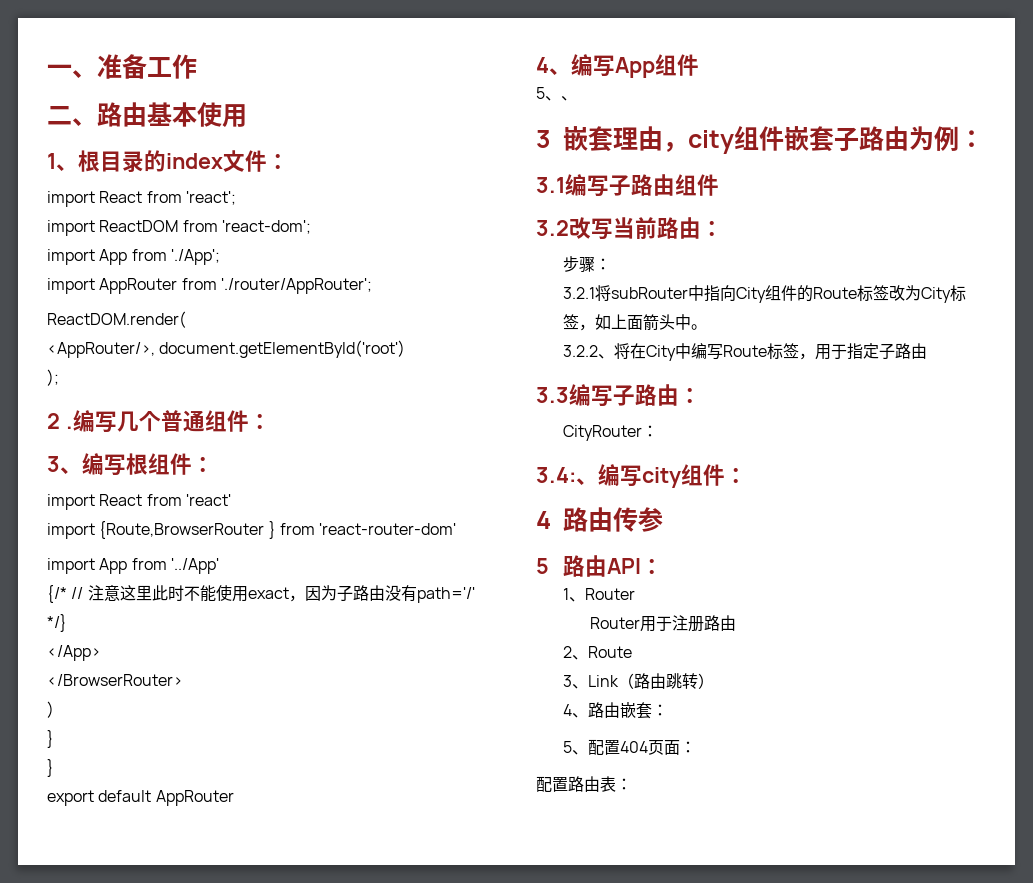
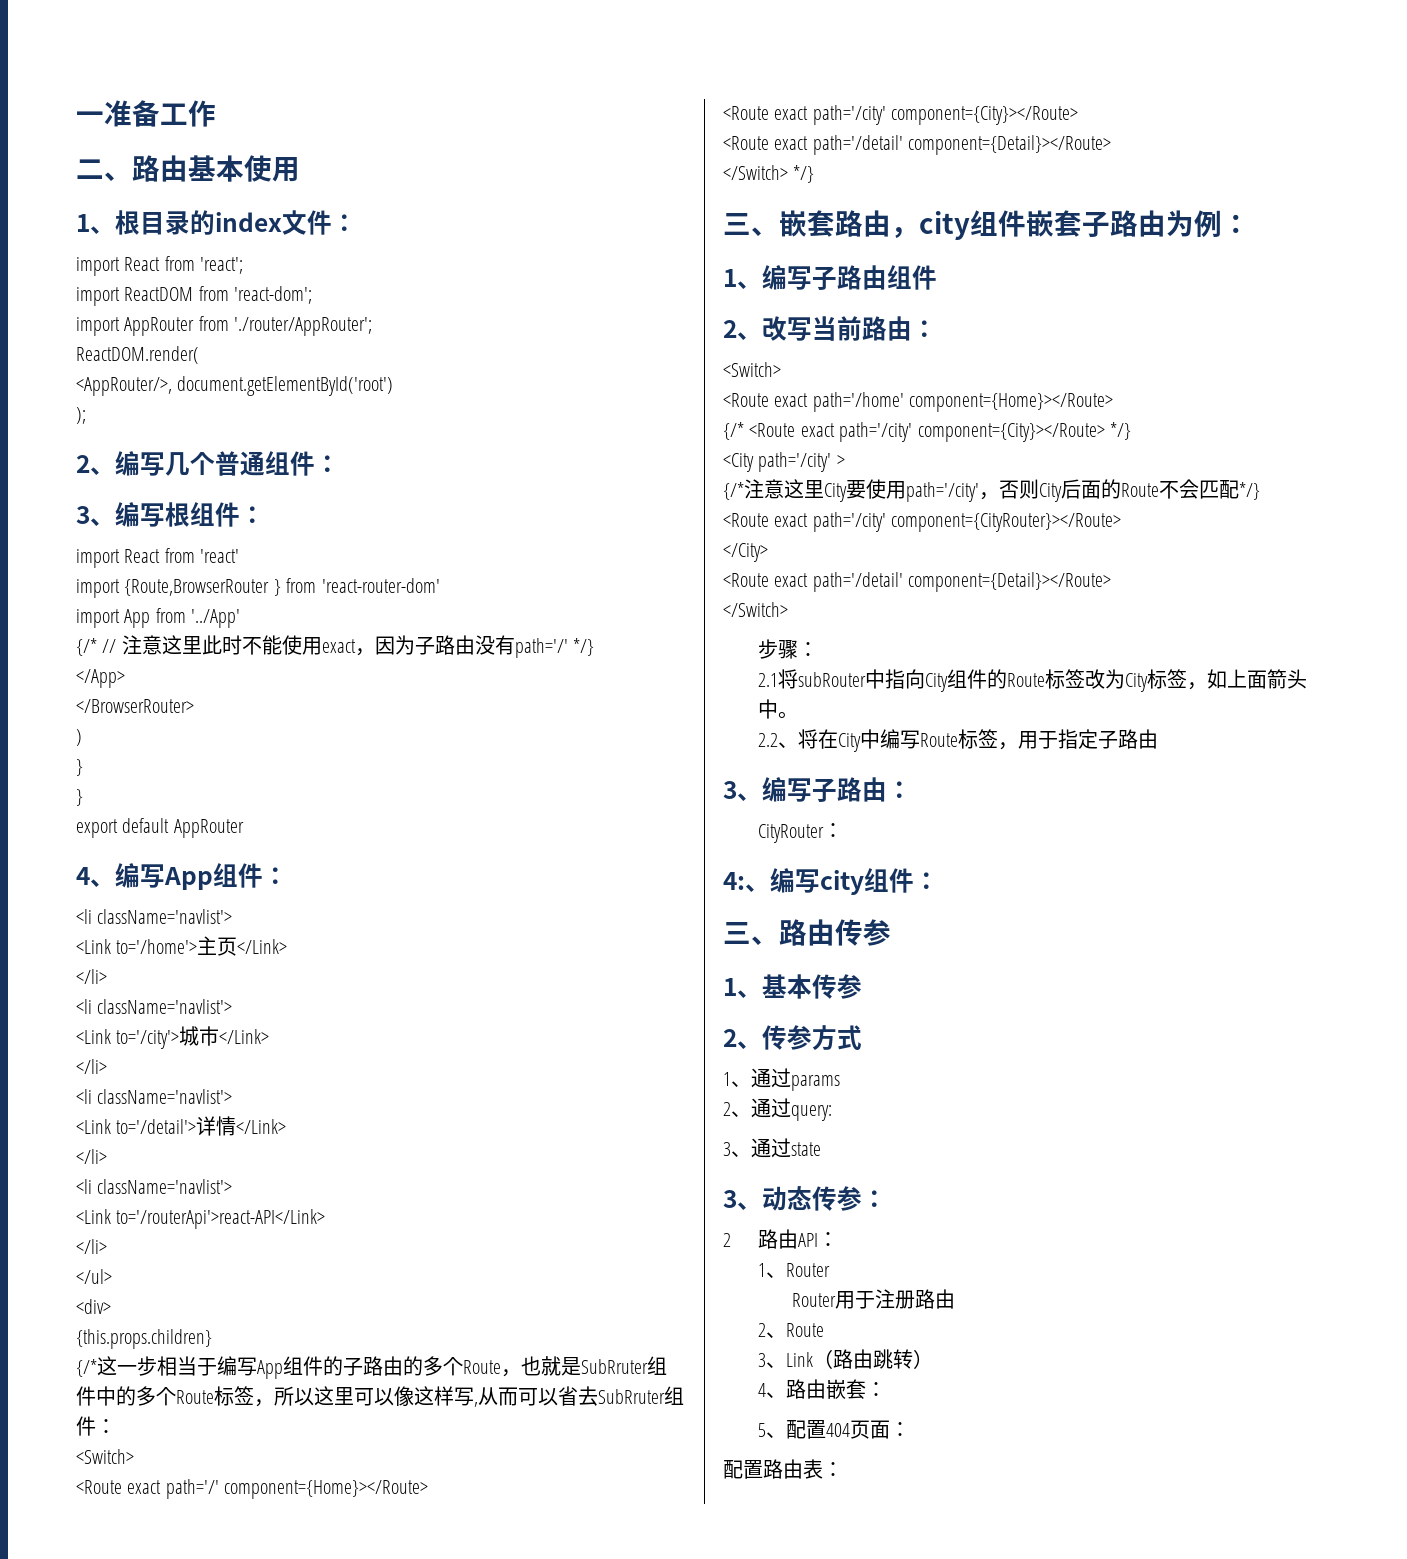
[47,64,97,78] 一、 -> [76,111,104,124] 一
[47,249,220,265] // import App from './App'; -> (313, 295) none
[65,426,73,429] . -> [90,467,115,475] 、
[536,87,577,101] [536,126,639,152] // 5、、 // 3嵌套理 -> [263,867,288,885] [76,909,233,924] [76,936,288,956] [76,969,107,984] [76,999,233,1014] [76,1026,270,1049] [76,1059,107,1074] [76,1089,233,1104] [76,1116,287,1136] [76,1149,107,1164] [76,1179,233,1194] [76,1209,326,1229] [76,1239,107,1254] [76,1269,112,1284] [76,1299,111,1314] [76,1329,212,1349] [76,1356,667,1379] [76,1386,684,1407] [76,1416,116,1436] [76,1449,134,1464] [76,1479,429,1499] [723,105,1079,125] [723,135,1112,155] [723,165,815,183] [723,210,863,237] ： // <li className='navlist'> // <Link to='/home'>主页</Link> // </li> // <li className='navlist'> // <Link to='/city'>城市</Link> // </li> // <li className='navlist'> // <Link to='/detail'>详情</Link> // </li> // <li className='navlist'> // <Link to='/routerApi'>react-API</Link> // </li> // </ul> // <div> // {this.props.children} // {/*这一步相当于编写App组件的子路由的多个Route，也就是SubRruter组件中的多个Route标签，所以这里可以像这样写,从而可以省去SubRruter组件： // <Switch> // <Route exact path='/' component={Home}></Route> // <Route exact path='/city' component={City}></Route> // <Route exact path='/detail' component={Detail}></Route> // </Switch> */} // 三、嵌套路
[536,177,565,193] 3.1 -> [723,269,762,289] 1、
[536,220,569,236] 3.2 -> [723,320,762,340] 2、
(723, 228) none -> [723,362,781,377] [723,392,1114,412] [723,422,1132,442] [723,452,845,472] [723,479,1261,502] [723,512,1122,532] [723,543,768,562] [723,572,1112,592] [723,602,788,617] // <Switch> // <Route exact path='/home' component={Home}></Route> // {/* <Route exact path='/city' component={City}></Route> */} // <City path='/city' > // {/*注意这里City要使用path='/city'，否则City后面的Route不会匹配*/} // <Route exact path='/city' component={CityRouter}></Route> // </City> // <Route exact path='/detail' component={Detail}></Route> // </Switch>
[563,287,596,299] 3.2.1 -> [757,673,778,687] 2.1
[563,345,599,357] 3.2.2 -> [757,733,778,747] 2.2
[536,387,569,403] 3.3 -> [723,781,762,801] 3、
[536,467,576,483] 3.4: -> [723,872,745,890] 4:
[536,511,551,529] 4 -> [723,922,779,945] 三、
[536,558,549,574] 5 -> [723,974,862,999] [723,1025,862,1050] [723,1068,840,1091] [723,1098,832,1121] [723,1138,821,1158] [723,1186,887,1211] [723,1233,731,1247] 1、基本传参 // 2、传参方式 // 1、通过params // 2、通过query: // 3、通过state // 3、动态传参： // 2

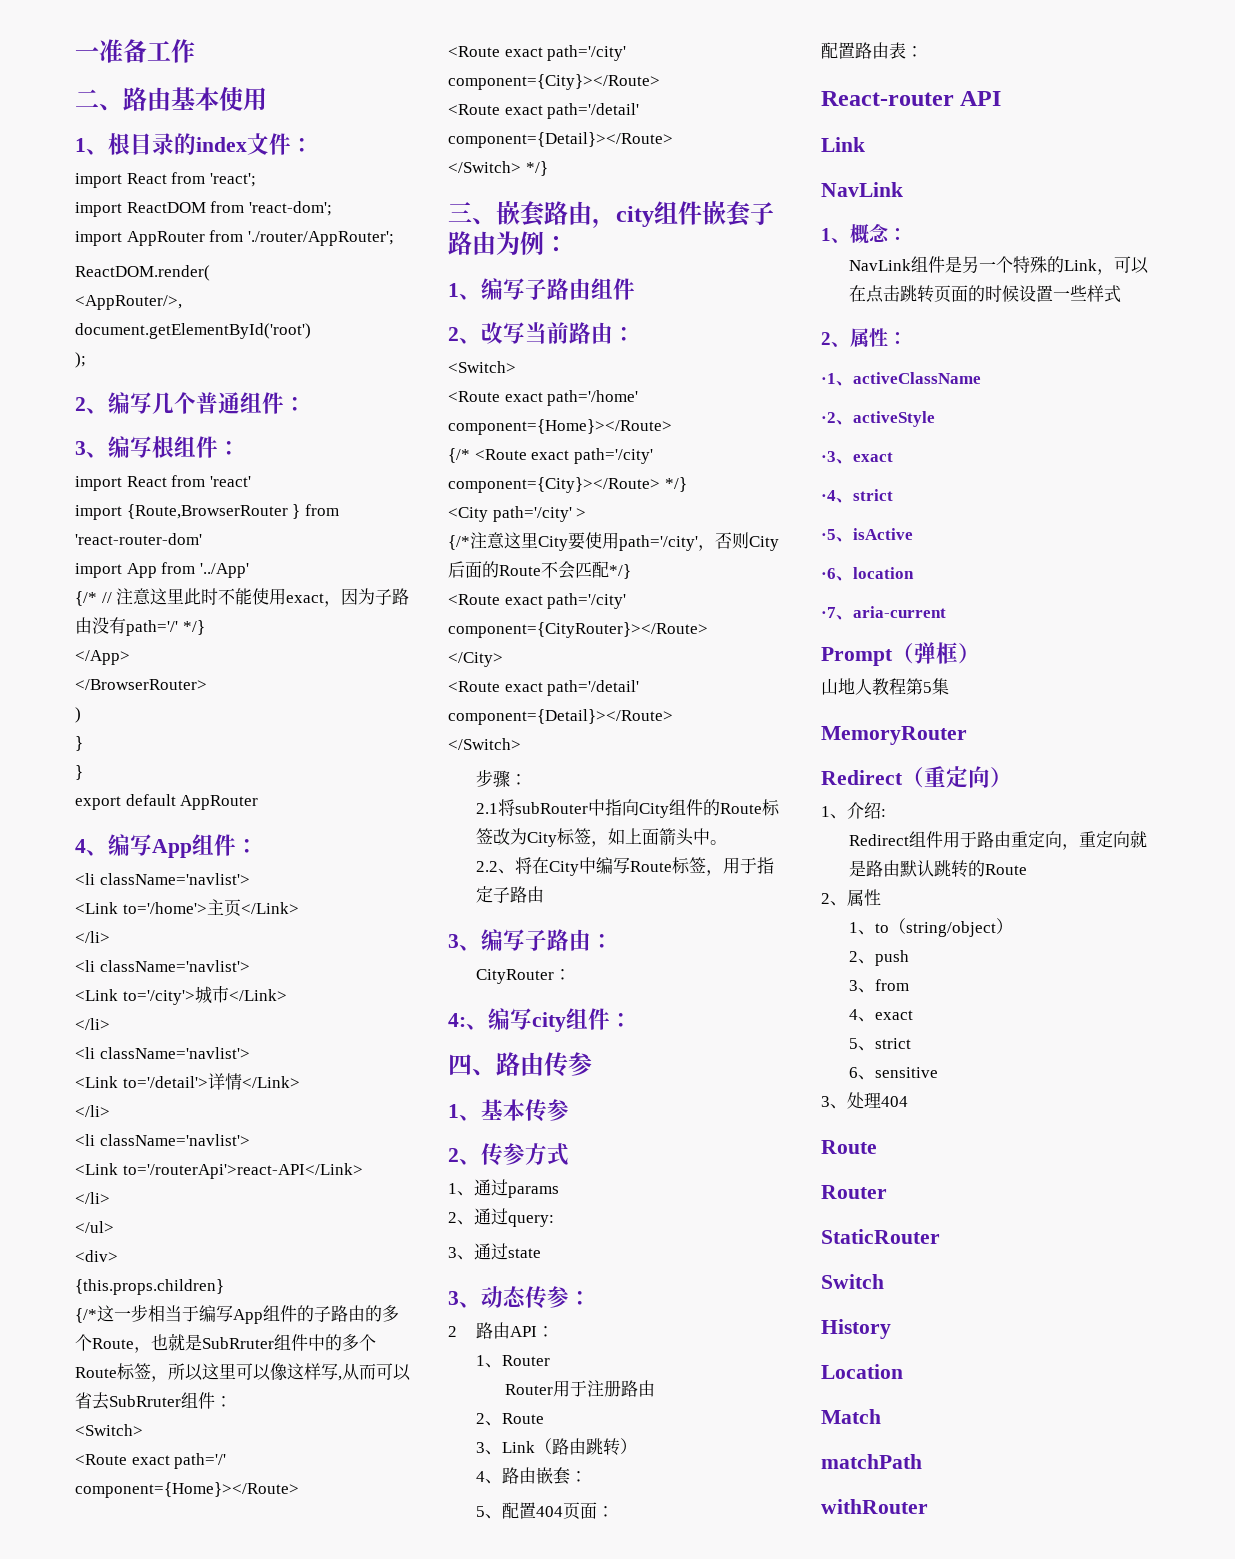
[723,922,751,944] 三 -> [448,1054,472,1075] 四
(843, 1469) none -> [821,91,1002,106] [821,137,865,152] [821,182,903,197] [821,223,907,244] [849,256,1150,275] [849,285,1122,303] [821,328,907,347] [821,372,981,386] [821,411,935,427] [821,451,893,464] [821,489,893,503] [821,528,913,542] [821,567,914,581] [821,606,946,620] [821,642,980,666] [821,678,949,696] [821,726,967,745] [821,766,1012,788] [821,802,886,819] [849,830,1148,850] [849,860,1028,878] [821,889,881,906] [849,918,1014,937] [849,950,910,966] [849,979,910,993] [849,1009,914,1022] [849,1038,912,1051] [849,1067,939,1080] [821,1092,908,1109] [821,1140,877,1154] [821,1185,887,1199] [821,1229,940,1244] [821,1274,884,1289] [821,1319,891,1339] [821,1364,903,1379] [821,1409,881,1424] [821,1454,922,1469] [821,1499,928,1514] // React-router API // Link // NavLink // 1、概念： // NavLink组件是另一个特殊的Link，可以在点击跳转页面的时候设置一些样式 // 2、属性： // ·1、activeClassName // ·2、activeStyle // ·3、exact // ·4、strict // ·5、isActive // ·6、location // ·7、aria-current // Prompt（弹框） // 山地人教程第5集 // MemoryRouter // Redirect（重定向） // 1、介绍: // Redirect组件用于路由重定向，重定向就是路由默认跳转的Route // 2、属性 // 1、to（string/object） // 2、push // 3、from // 4、exact // 5、strict // 6、sensitive // 3、处理404 // Route // Router // StaticRouter // Switch // History // Location // Match // matchPath // withRouter

